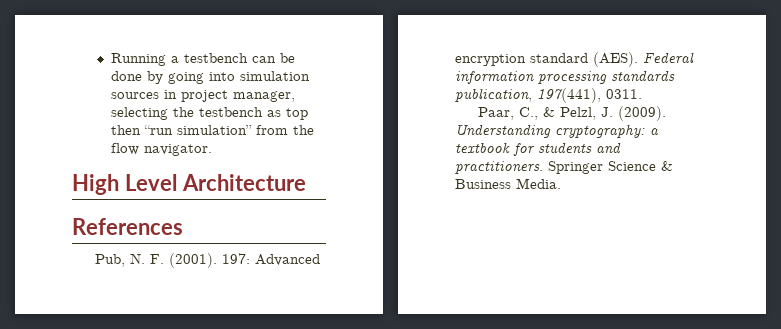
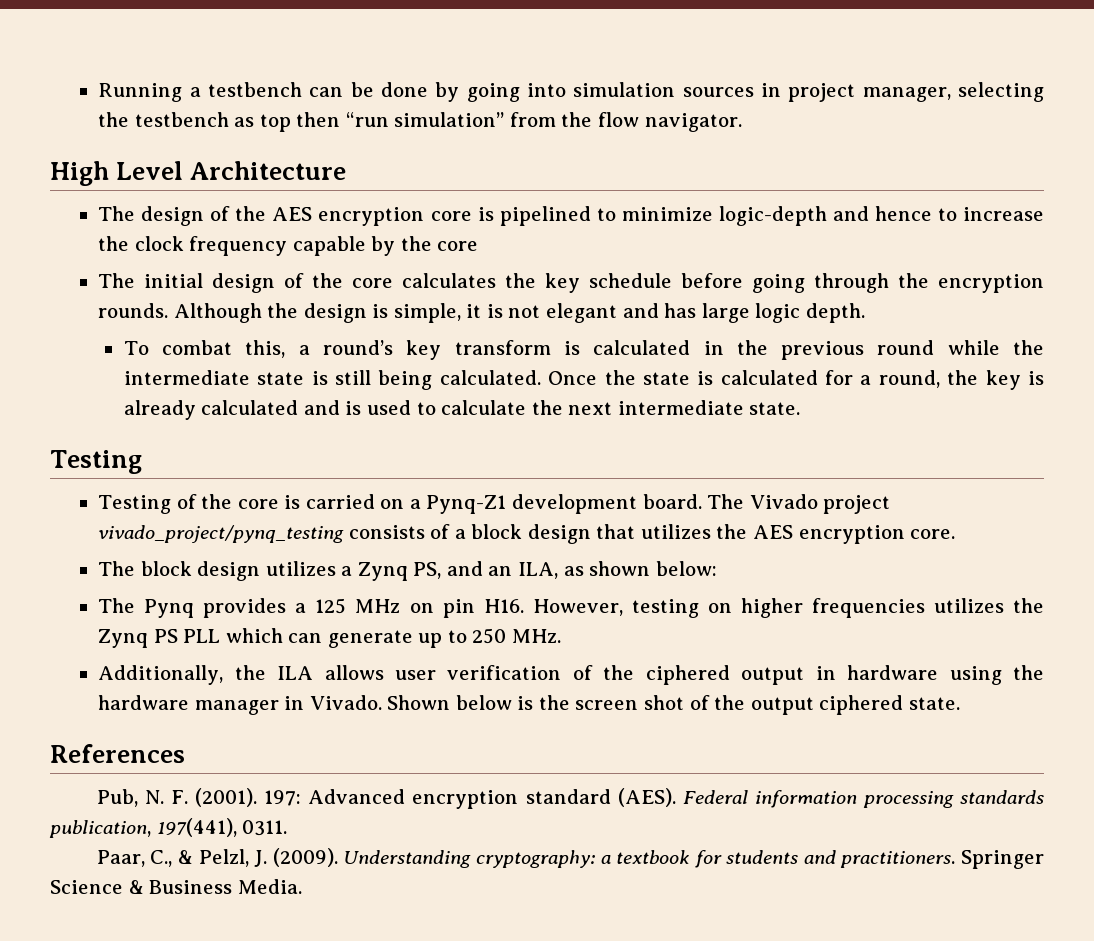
(306, 182) none -> [98,206,1044,226] [98,236,479,256] [98,273,1044,293] [98,303,865,323] [123,340,1044,360] [123,370,1045,390] [123,400,801,420] [50,450,142,474] [98,494,891,514] [98,524,956,544] [98,561,717,581] [98,598,1044,618] [98,628,562,648] [98,665,1044,685] [98,695,960,715] // The design of the AES encryption core is pipelined to minimize logic-depth and hence to increase the clock frequency capable by the core // The initial design of the core calculates the key schedule before going through the encryption rounds. Although the design is simple, it is not elegant and has large logic depth. // To combat this, a round’s key transform is calculated in the previous round while the intermediate state is still being calculated. Once the state is calculated for a round, the key is already calculated and is used to calculate the next intermediate state. // Testing // Testing of the core is carried on a Pynq-Z1 development board. The Vivado project vivado_project/pynq_testing consists of a block design that utilizes the AES encryption core. // The block design utilizes a Zynq PS, and an ILA, as shown below: // The Pynq provides a 125 MHz on pin H16. However, testing on higher frequencies utilizes the Zynq PS PLL which can generate up to 250 MHz. // Additionally, the ILA allows user verification of the ciphered output in hardware using the hardware manager in Vivado. Shown below is the screen shot of the output ciphered state.

